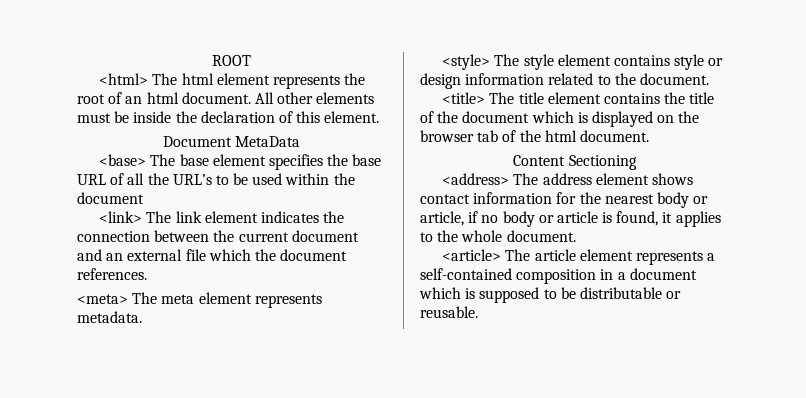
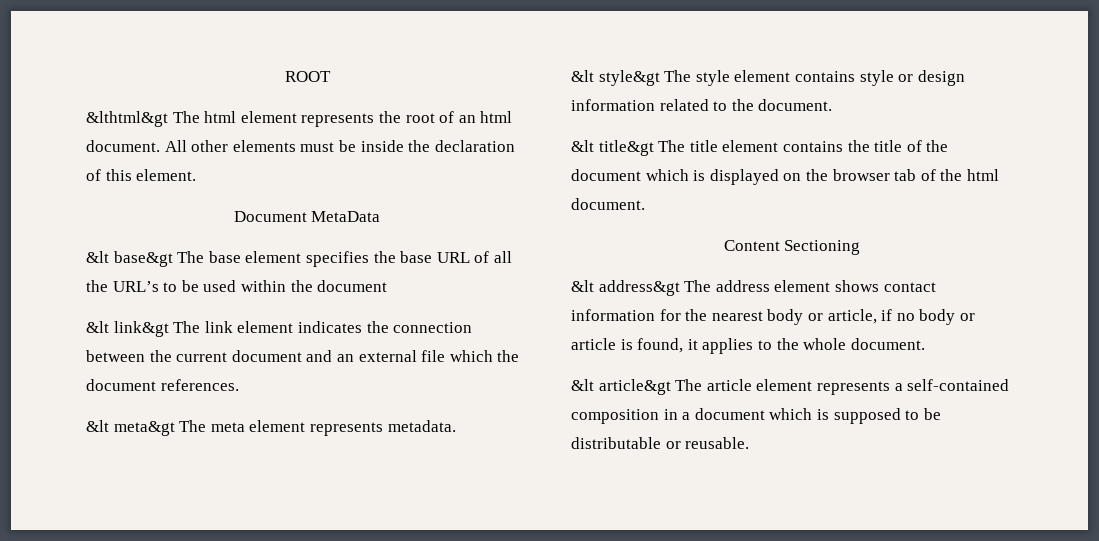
[99,73,149,85] <html> -> [86,111,168,127] &lthtml&gt
[99,154,147,166] <base> -> [86,251,173,267] &lt base&gt
[99,211,143,223] <link> -> [86,321,169,337] &lt link&gt
[77,294,128,304] <meta> -> [86,420,175,436] &lt meta&gt
[442,54,491,70] <style> -> [571,70,660,86] &lt style&gt
[442,92,486,104] <title> -> [571,140,654,156] &lt title&gt
[442,173,510,185] <address> -> [571,280,680,296] &lt address&gt
[442,249,502,261] <article> -> [571,379,671,395] &lt article&gt

